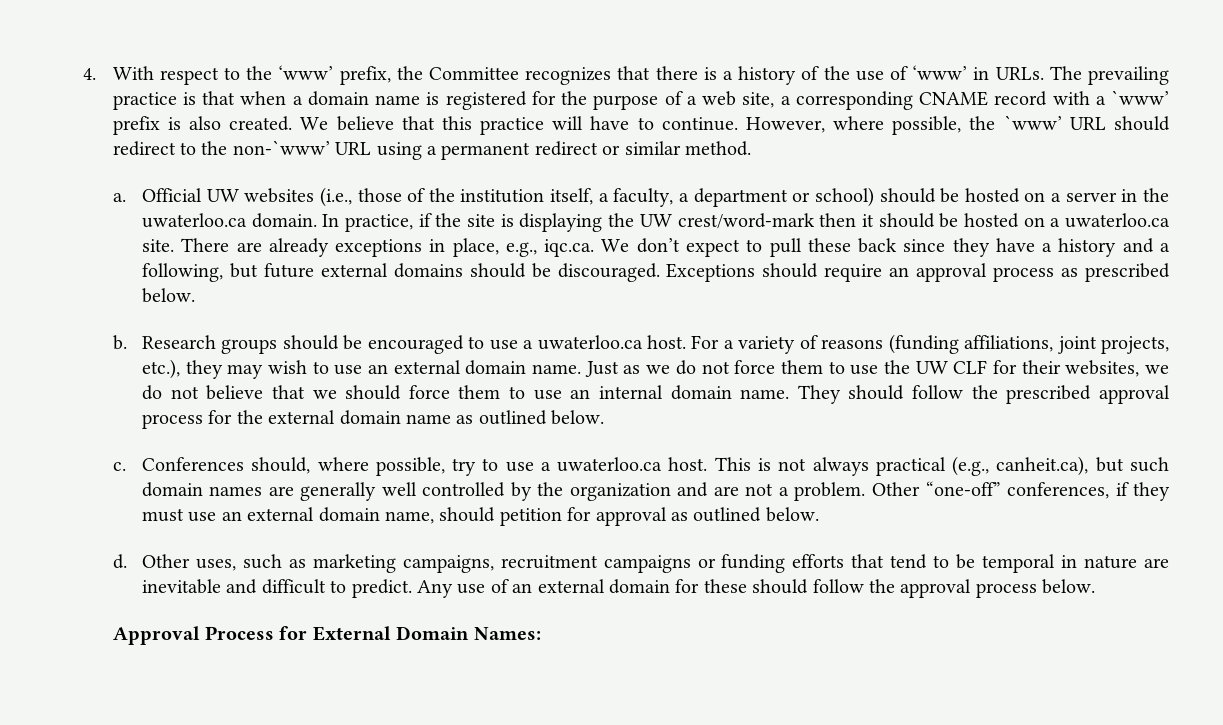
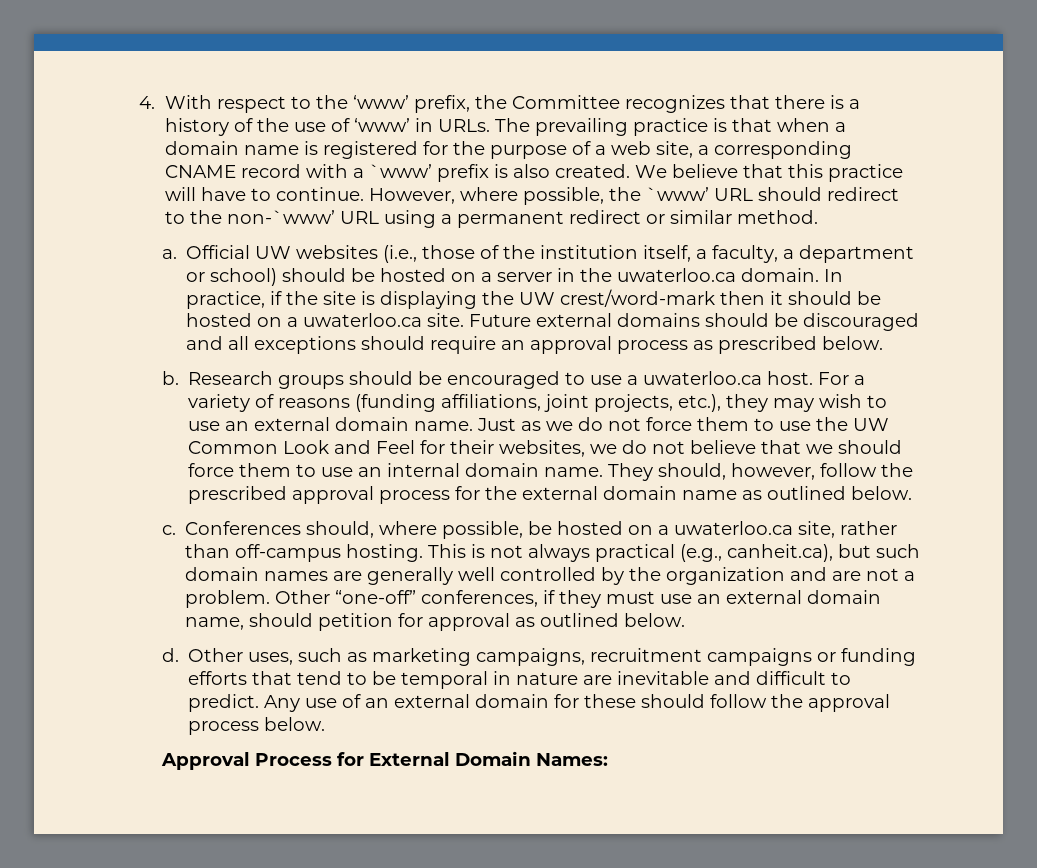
[181,238,1170,257] [141,263,756,282] There are already exceptions in place, e.g., iqc.ca. We don’t expect to pull these back since they have a history and a following, but future external domains should be discouraged. Exceptions -> [468,313,919,331] [185,336,356,354] Future external domains should be discouraged and all exceptions
[953,360,988,374] CLF -> [187,440,415,454] Common Look and Feel
[848,385,905,400] should -> [657,463,815,480] should, however,
[452,457,708,476] try to use a uwaterloo.ca host. -> [527,521,897,538] [184,544,423,562] be hosted on a uwaterloo.ca site, rather than off-campus hosting.

